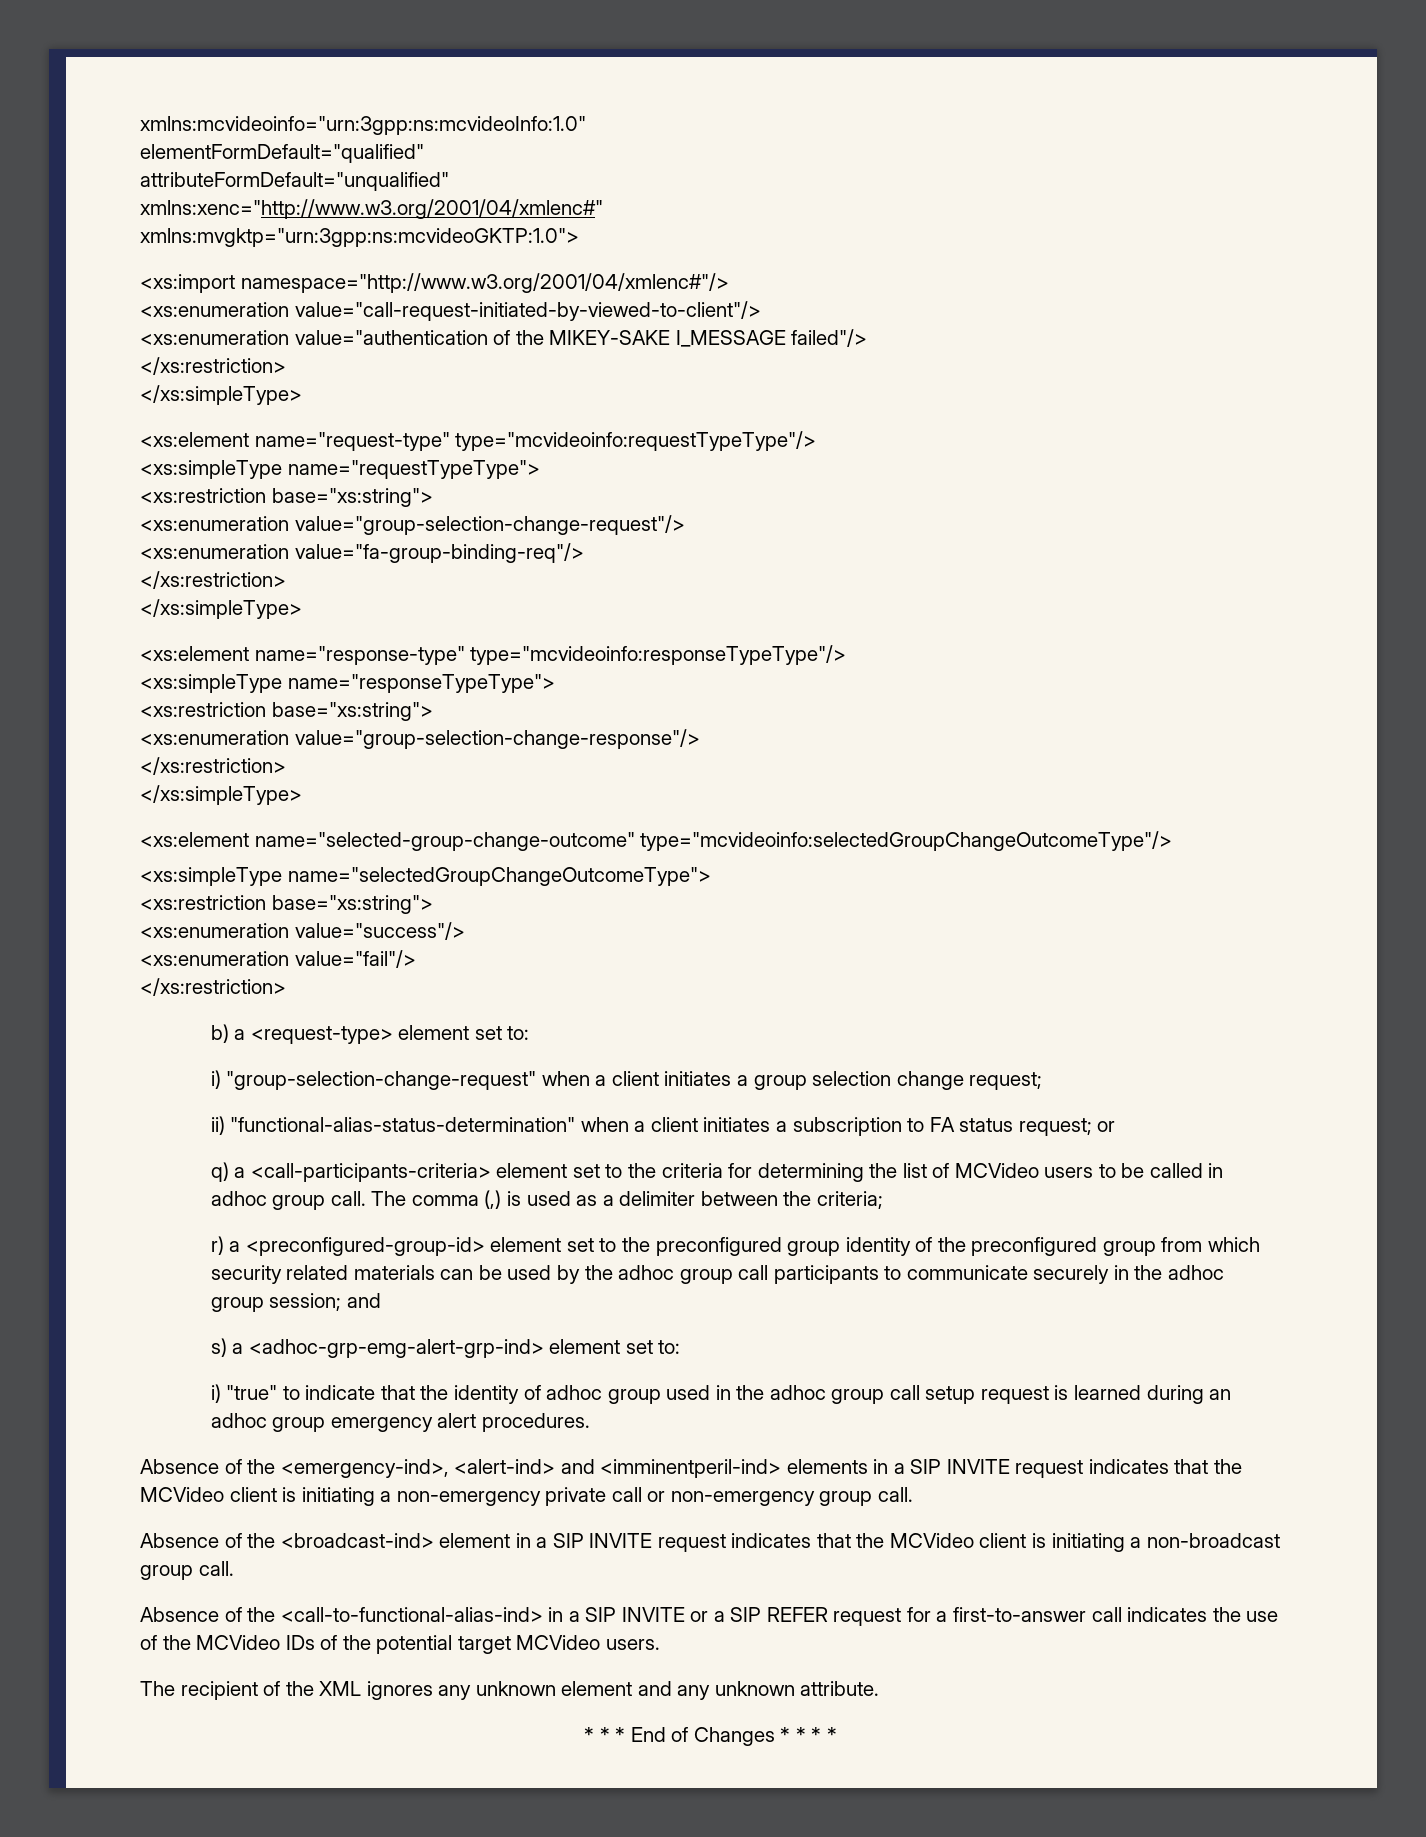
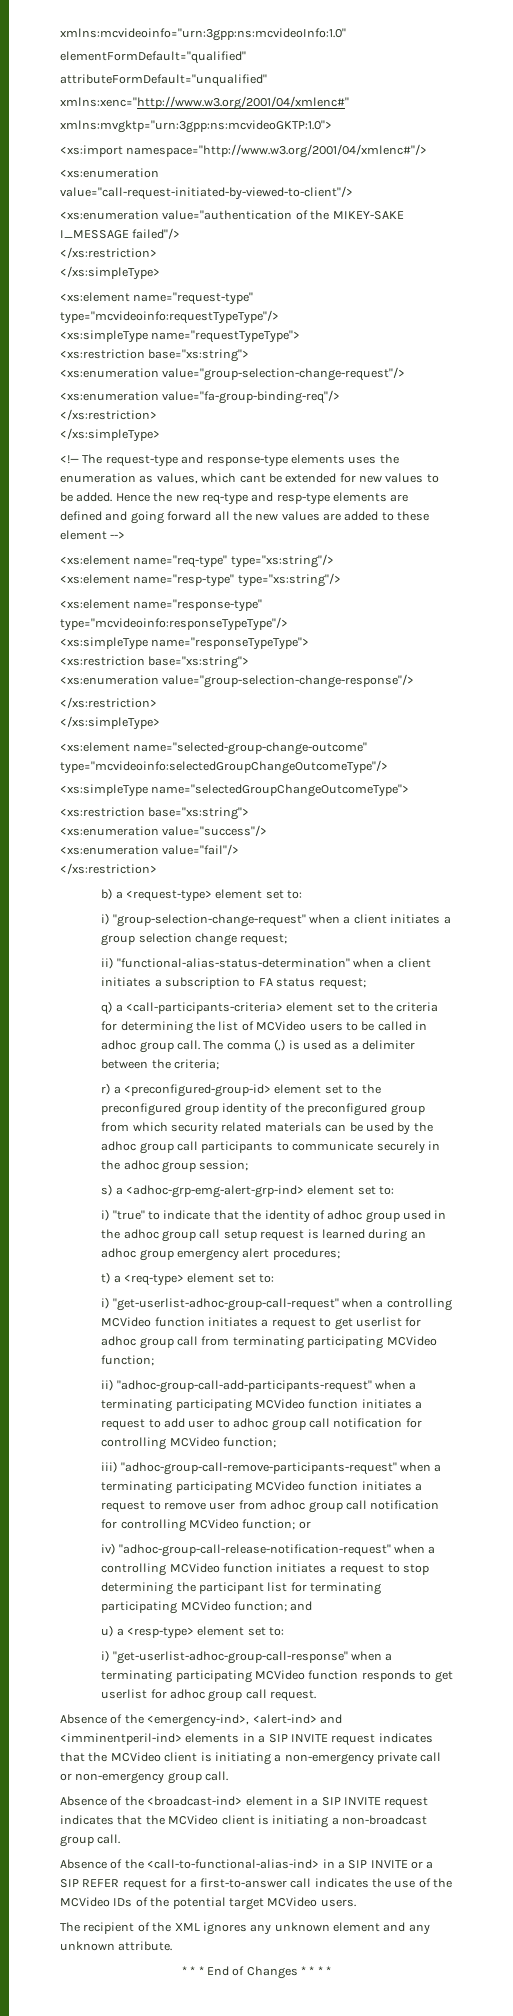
(302, 609) none -> [60,454,399,467] [60,473,439,484] [60,492,409,505] [60,511,430,524] [60,530,126,540] [60,554,334,568] [60,573,341,587] // <!— The request-type and response-type elements uses the enumeration as values, which cant be extended for new values to be added. Hence the new req-type and resp-type elements are defined and going forward all the new values are added to these element --> // <xs:element name="req-type" type="xs:string"/> // <xs:element name="resp-type" type="xs:string"/>
[1097,1121,1116,1132] or -> (366, 984) none
[346,1293,381,1308] and -> (249, 1165) none
[481,1413,590,1432] procedures. -> [272,1248,340,1260] [101,1272,275,1286] [101,1297,452,1311] [101,1317,422,1330] [101,1336,437,1349] [101,1355,155,1366] [101,1379,417,1393] [101,1399,423,1412] [101,1418,422,1431] [101,1437,277,1450] [101,1461,442,1475] [101,1481,423,1494] [101,1500,440,1513] [101,1519,311,1532] [101,1543,436,1557] [101,1563,429,1576] [101,1582,382,1595] [101,1601,313,1614] [101,1625,285,1639] [101,1650,393,1664] [101,1670,453,1683] [101,1689,317,1702] procedures; // t) a <req-type> element set to: // i) "get-userlist-adhoc-group-call-request" when a controlling MCVideo function initiates a request to get userlist for adhoc group call from terminating participating MCVideo function; // ii) "adhoc-group-call-add-participants-request" when a terminating participating MCVideo function initiates a request to add user to adhoc group call notification for controlling MCVideo function; // iii) "adhoc-group-call-remove-participants-request" when a terminating participating MCVideo function initiates a request to remove user from adhoc group call notification for controlling MCVideo function; or // iv) "adhoc-group-call-release-notification-request" when a controlling MCVideo function initiates a request to stop determining the participant list for terminating participating MCVideo function; and // u) a <resp-type> element set to: // i) "get-userlist-adhoc-group-call-response" when a terminating participating MCVideo function responds to get userlist for adhoc group call request.

